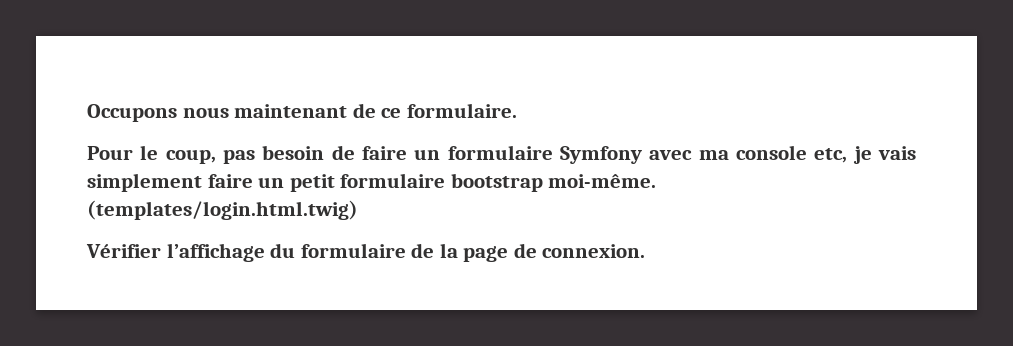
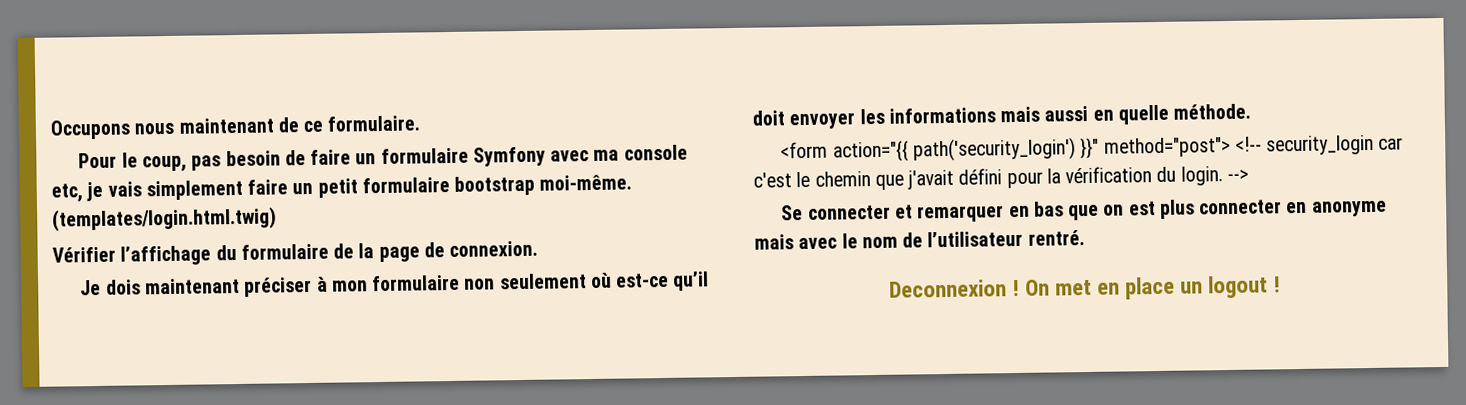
(646, 251) none -> [80,271,710,297] [752,103,1252,130] [780,134,1404,163] [753,166,1249,190] [781,199,1387,223] [754,230,1085,250] [888,275,1282,300] // Je dois maintenant préciser à mon formulaire non seulement où est-ce qu’il doit envoyer les informations mais aussi en quelle méthode. // <form action="{{ path('security_login') }}" method="post"> <!-- security_login car c'est le chemin que j'avait défini pour la vérification du login. --> // Se connecter et remarquer en bas que on est plus connecter en anonyme mais avec le nom de l’utilisateur rentré. // Deconnexion ! On met en place un logout !

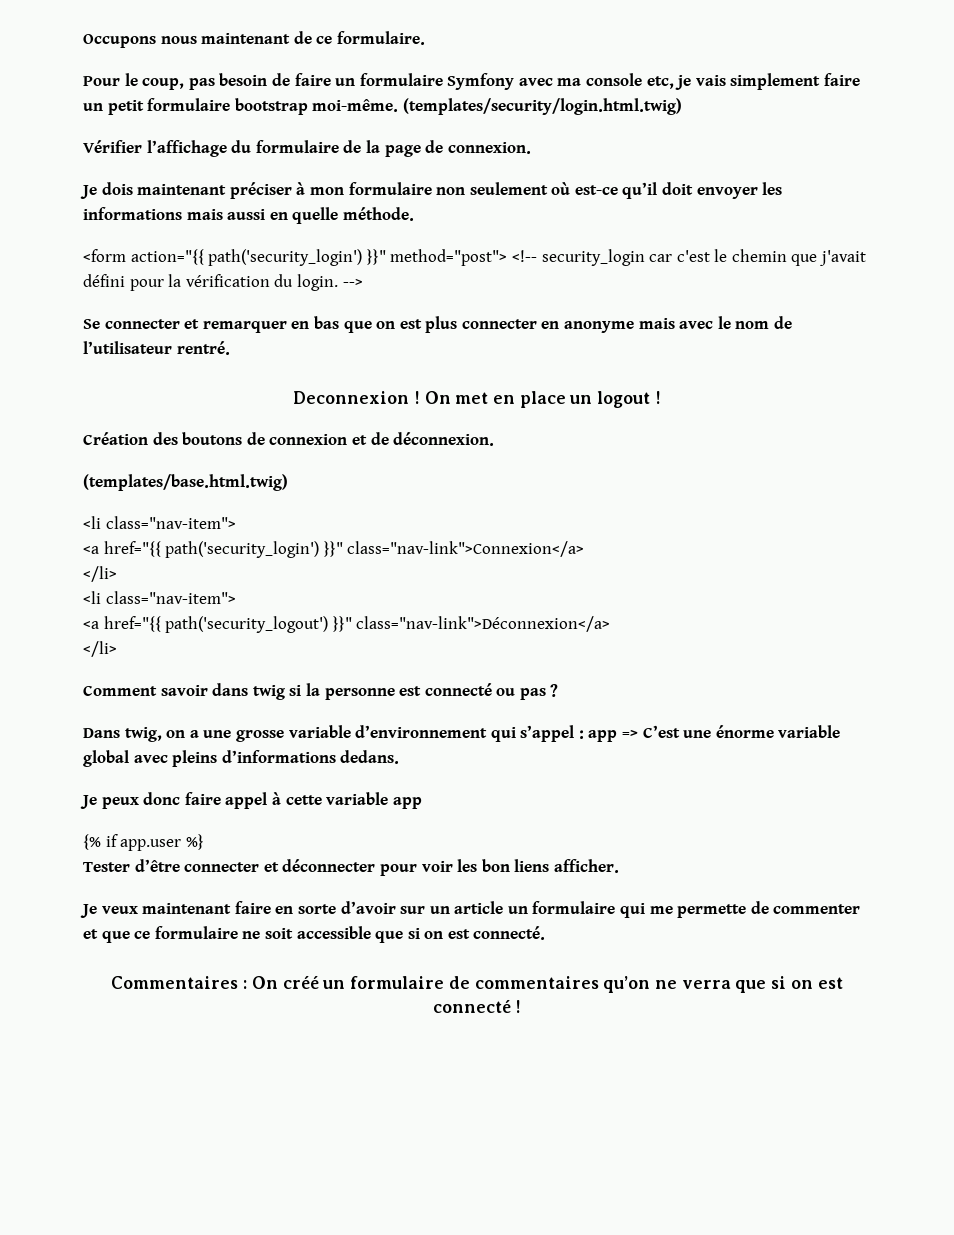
[52,206,277,232] (templates/login.html.twig) -> [402,98,682,115] (templates/security/login.html.twig)
(1282, 284) none -> [83,432,495,446] [83,474,288,491] [83,516,236,529] [83,541,585,558] [83,566,117,582] [83,591,236,604] [83,616,611,633] [83,641,117,657] [83,683,559,700] [83,725,841,742] [83,750,400,767] [80,792,422,809] [83,834,204,851] [83,859,619,876] [80,901,861,918] [83,926,546,943] [111,975,843,993] [432,999,522,1013] // Création des boutons de connexion et de déconnexion. // (templates/base.html.twig) // <li class="nav-item"> // <a href="{{ path('security_login') }}" class="nav-link">Connexion</a> // </li> // <li class="nav-item"> // <a href="{{ path('security_logout') }}" class="nav-link">Déconnexion</a> // </li> // Comment savoir dans twig si la personne est connecté ou pas ? // Dans twig, on a une grosse variable d’environnement qui s’appel : app => C’est une énorme variable global avec pleins d’informations dedans. // Je peux donc faire appel à cette variable app // {% if app.user %} // Tester d’être connecter et déconnecter pour voir les bon liens afficher. // Je veux maintenant faire en sorte d’avoir sur un article un formulaire qui me permette de commenter et que ce formulaire ne soit accessible que si on est connecté. // Commentaires : On créé un formulaire de commentaires qu’on ne verra que si on est connecté !

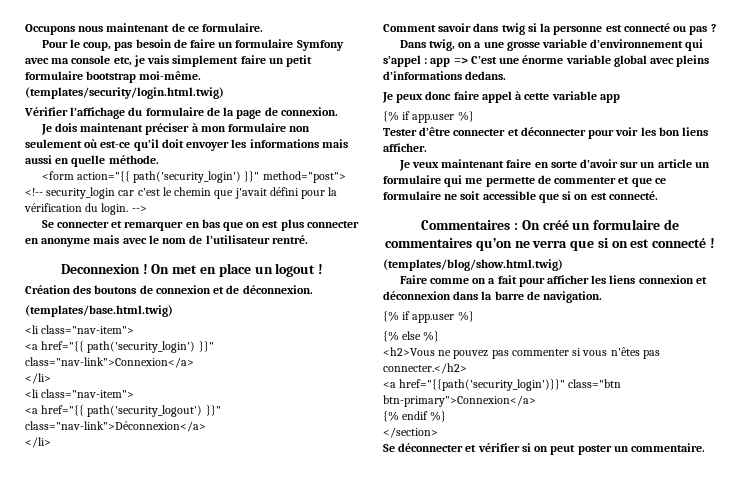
(522, 1006) none -> [383,259,563,271] [399,275,707,287] [383,291,603,303] [383,311,474,323] [383,331,440,342] [383,347,660,359] [383,363,467,374] [383,379,622,391] [383,395,536,407] [383,411,447,422] [383,427,438,438] [383,443,706,455] // (templates/blog/show.html.twig) // Faire comme on a fait pour afficher les liens connexion et déconnexion dans la barre de navigation. // {% if app.user %} // {% else %} // <h2>Vous ne pouvez pas commenter si vous n'êtes pas connecter.</h2> // <a href="{{path('security_login')}}" class="btn btn-primary">Connexion</a> // {% endif %} // </section> // Se déconnecter et vérifier si on peut poster un commentaire.

